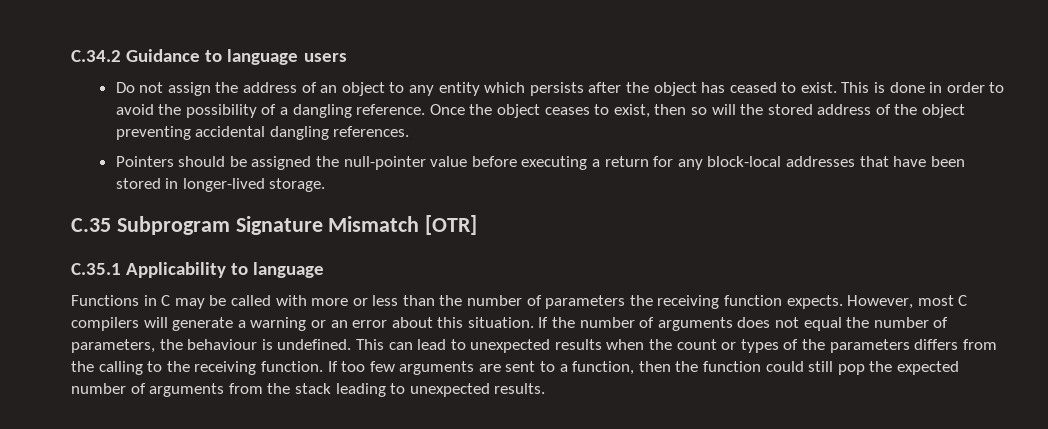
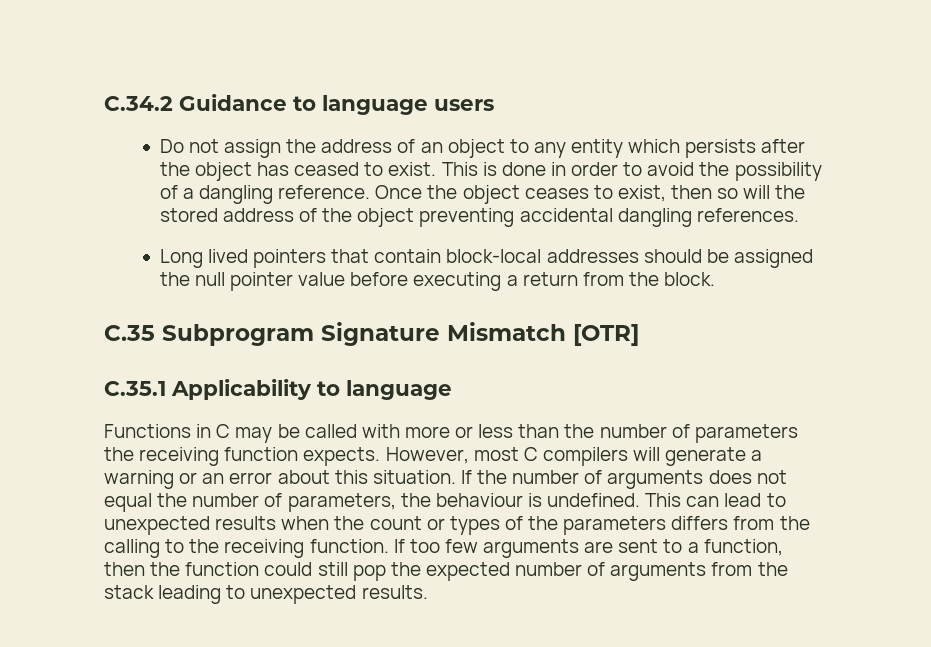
[115,156,174,167] Pointers -> [159,249,639,268] Long lived pointers that contain block-local addresses
[343,156,426,170] null-pointer -> [194,272,294,291] null pointer
[653,156,965,170] [115,178,326,192] for any block-local addresses that have been stored in longer-lived storage. -> [582,272,716,286] from the block.

